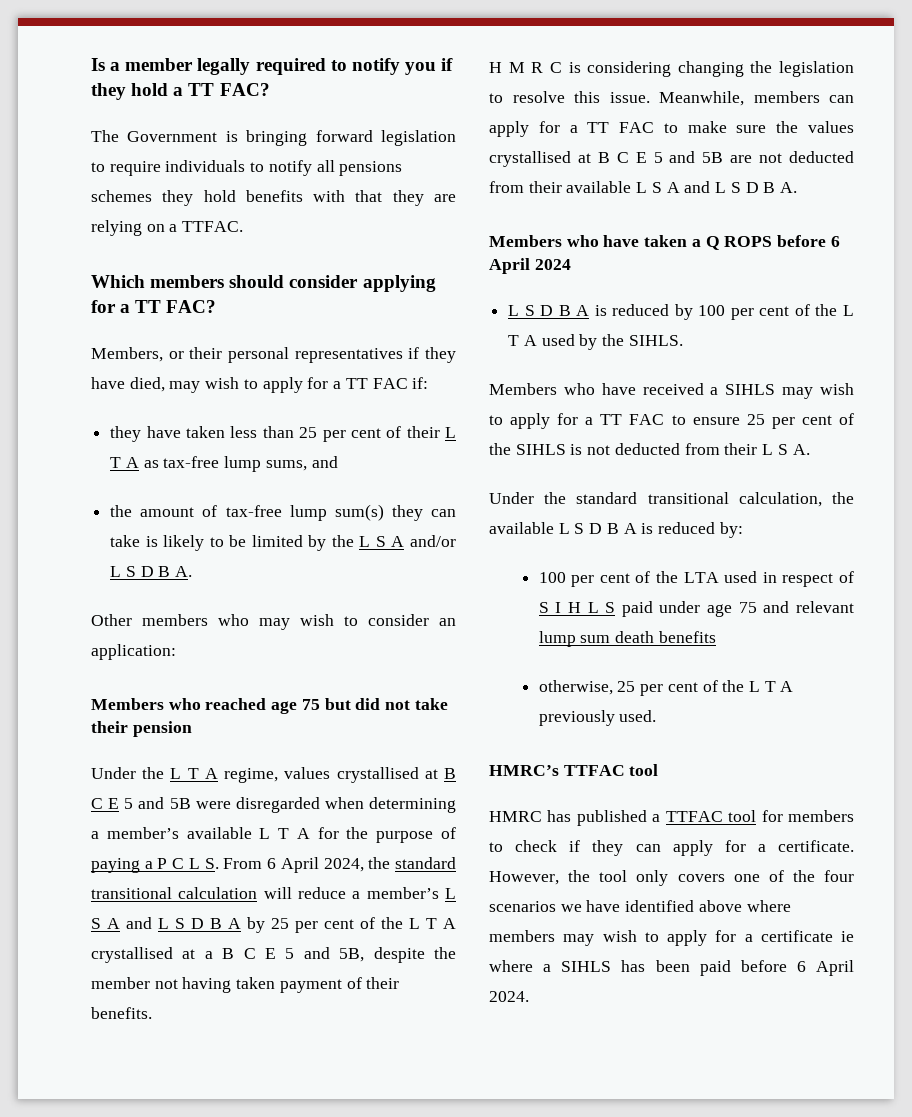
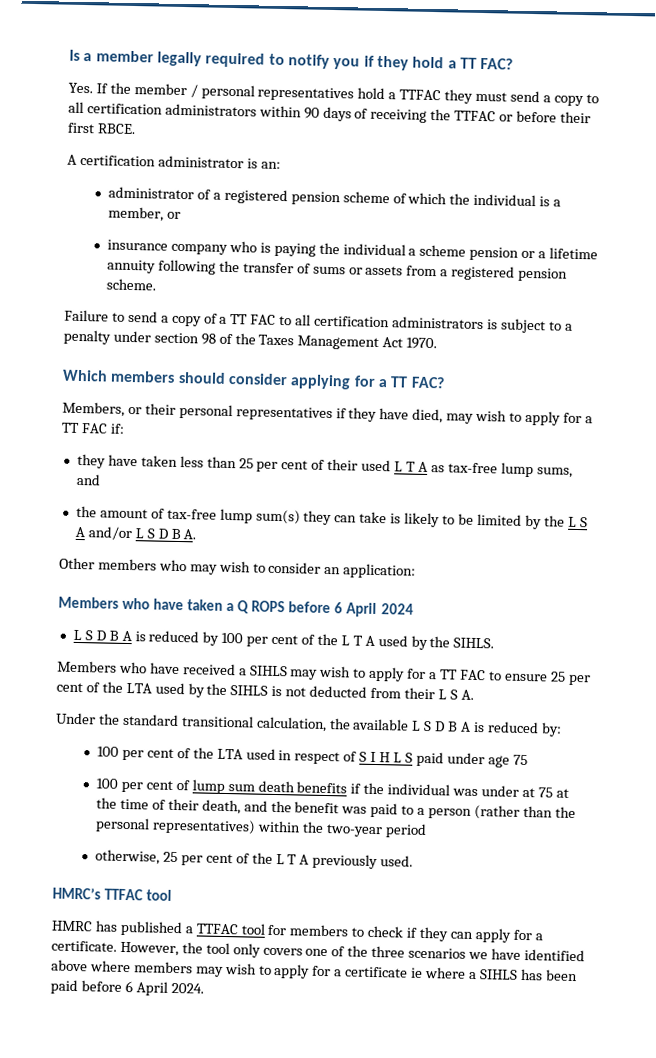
[91,130,456,146] [91,160,403,176] [91,190,456,206] [91,220,244,236] The Government is bringing forward legislation to require individuals to notify all pensions schemes they hold benefits with that they are relying on a TTFAC. -> [68,82,599,107] [68,101,591,124] [67,122,136,135] [67,154,281,169] [108,186,562,207] [108,206,181,222] [107,239,599,261] [107,259,569,282] [106,278,157,291] [64,309,573,334] [63,329,438,350] Yes. If the member / personal representatives hold a TTFAC they must send a copy to all certification administrators within 90 days of receiving the TTFAC or before their first RBCE. // A certification administrator is an: // administrator of a registered pension scheme of which the individual is a member, or // insurance company who is paying the individual a scheme pension or a lifetime annuity following the transfer of sums or assets from a registered pension scheme. // Failure to send a copy of a TT FAC to all certification administrators is subject to a penalty under section 98 of the Taxes Management Act 1970.
(440, 432) none -> [361,459,392,472] used
[91,698,448,714] [91,721,192,737] [91,767,457,783] [91,797,456,813] [91,827,456,843] [91,857,456,873] [91,887,456,899] [91,917,456,933] [91,947,456,963] [91,977,400,993] [91,1007,152,1019] [489,61,854,77] [489,91,854,106] [489,121,854,137] [489,151,854,167] [489,181,797,193] // Members who reached age 75 but did not take their pension // Under the L T A regime, values crystallised at B C E 5 and 5B were disregarded when determining a member’s available L T A for the purpose of paying a P C L S. From 6 April 2024, the standard transitional calculation will reduce a member’s L S A and L S D B A by 25 per cent of the L T A crystallised at a B C E 5 and 5B, despite the member not having taken payment of their benefits. // H M R C is considering changing the legislation to resolve this issue. Meanwhile, members can apply for a TT FAC to make sure the values crystallised at B C E 5 and 5B are not deducted from their available L S A and L S D B A. -> (417, 571) none
(511, 449) none -> [125,682,228,698] LTA used by the
[763,601,854,613] and relevant -> [96,778,190,793] // 100 per cent of
(716, 637) none -> [350,782,569,798] [96,797,576,820] [95,817,427,839] if the individual was under at 75 at the time of their death, and the benefit was paid to a person (rather than the personal representatives) within the two-year period
[824,870,854,882] four -> [371,945,406,958] three

